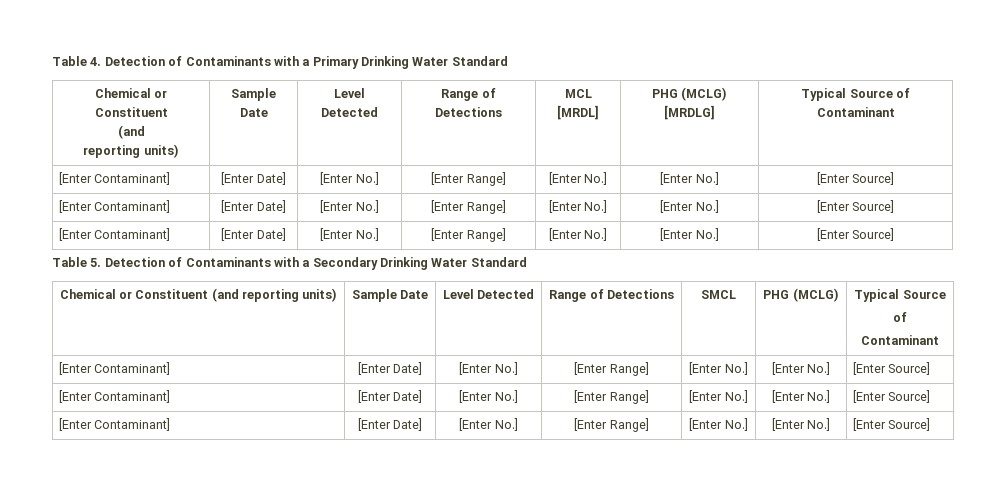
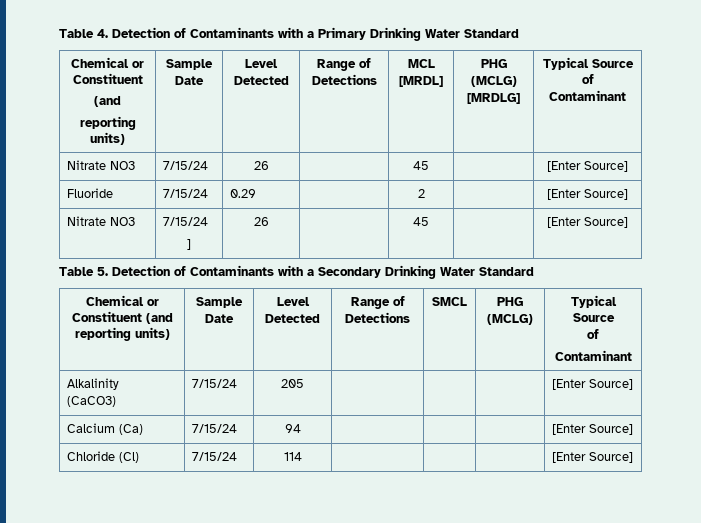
[58,172,171,185] [221,172,286,185] [320,172,379,185] [431,172,506,186] [548,172,608,185] [660,172,719,185] [816,172,895,185] [58,200,171,213] [221,200,286,213] [320,200,379,213] [431,200,506,214] [548,200,608,213] [660,200,719,213] [816,200,895,213] [58,228,171,241] [221,228,286,241] [320,228,379,241] [431,228,506,242] [548,228,608,241] [660,228,719,241] [Enter Contaminant] | [Enter Date] | [Enter No.] | [Enter Range] | [Enter No.] | [Enter No.] | [Enter Source] // [Enter Contaminant] | [Enter Date] | [Enter No.] | [Enter Range] | [Enter No.] | [Enter No.] | [Enter Source] // [Enter Contaminant] | [Enter Date] | [Enter No.] | [Enter Range] | [Enter No.] | [Enter No.] -> [67,160,136,170] [163,161,209,170] [253,161,269,170] [413,161,429,170] [547,161,628,172] [67,188,114,198] [163,189,209,198] [230,189,257,198] [417,189,425,198] [547,189,628,200] [67,216,136,226] [163,217,209,226] [187,239,191,250] [253,217,269,226] [413,217,429,226] Nitrate NO3 | 7/15/24 | 26 | | 45 | | [Enter Source] // Fluoride | 7/15/24 | 0.29 | | 2 | | [Enter Source] // Nitrate NO3 | 7/15/24 // ] | 26 | | 45 |
[58,362,171,375] [357,362,423,375] [459,362,518,375] [574,362,649,376] [689,362,748,375] [771,362,831,375] [852,362,931,375] [58,390,171,403] [357,390,423,403] [459,390,518,403] [574,390,649,404] [689,390,748,403] [771,390,831,403] [852,390,931,403] [58,418,171,431] [357,418,423,431] [459,418,518,431] [574,418,649,432] [689,418,748,431] [771,418,831,431] [Enter Contaminant] | [Enter Date] | [Enter No.] | [Enter Range] | [Enter No.] | [Enter No.] | [Enter Source] // [Enter Contaminant] | [Enter Date] | [Enter No.] | [Enter Range] | [Enter No.] | [Enter No.] | [Enter Source] // [Enter Contaminant] | [Enter Date] | [Enter No.] | [Enter Range] | [Enter No.] | [Enter No.] -> [67,378,120,390] [67,396,117,407] [192,379,238,388] [281,379,304,388] [552,379,634,390] [67,423,144,435] [192,424,238,433] [284,424,301,433] [552,424,634,435] [67,451,140,463] [192,452,238,461] [283,452,302,461] Alkalinity // (CaCO3) | 7/15/24 | 205 | | | | [Enter Source] // Calcium (Ca) | 7/15/24 | 94 | | | | [Enter Source] // Chloride (Cl) | 7/15/24 | 114 | | |

